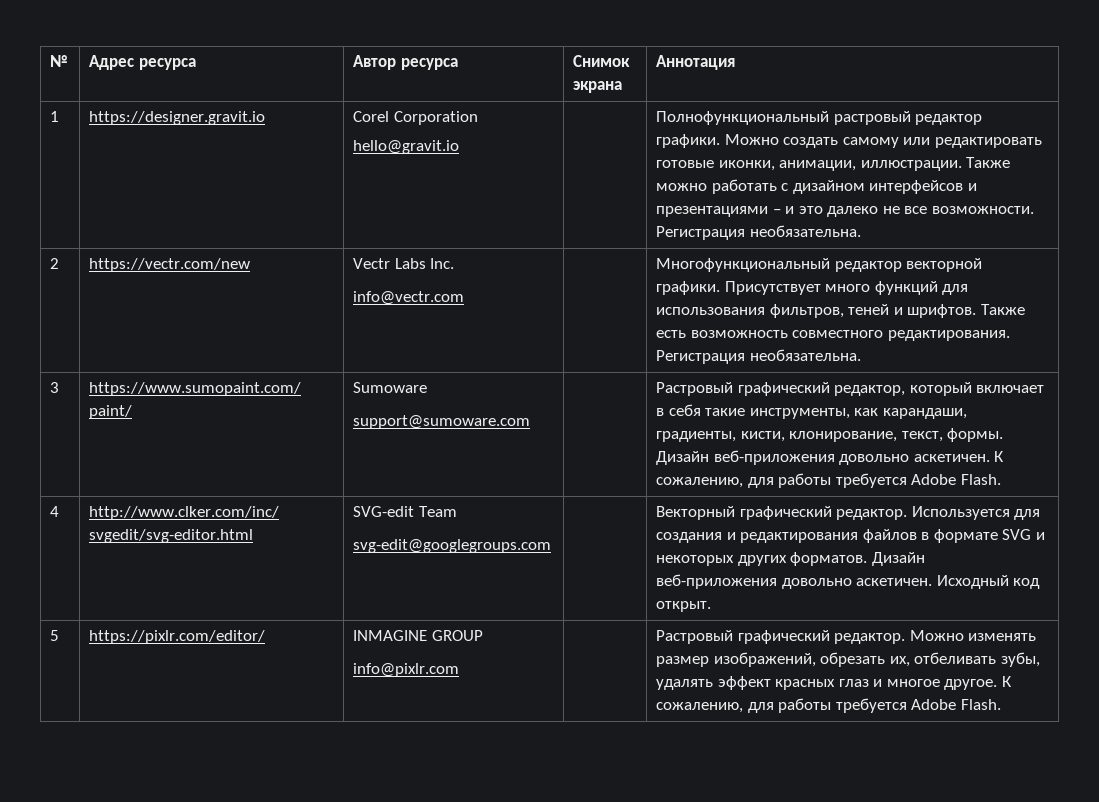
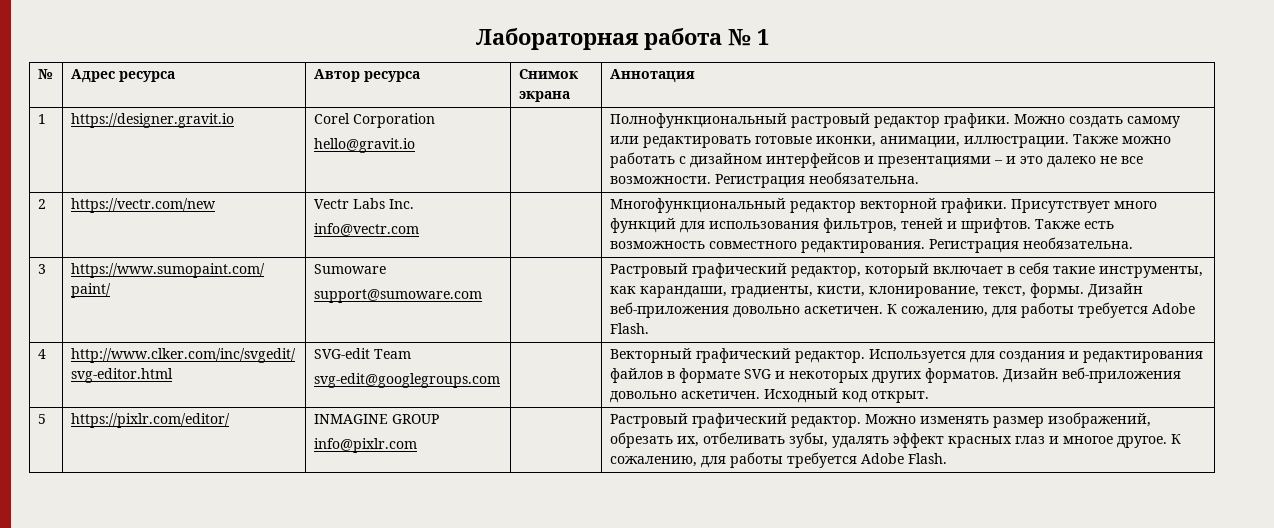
(50, 61) none -> [475,28,769,50] Лабораторная работа № 1 //

